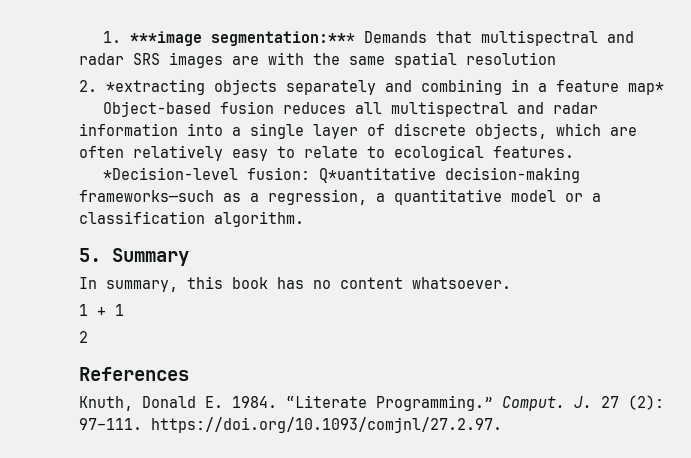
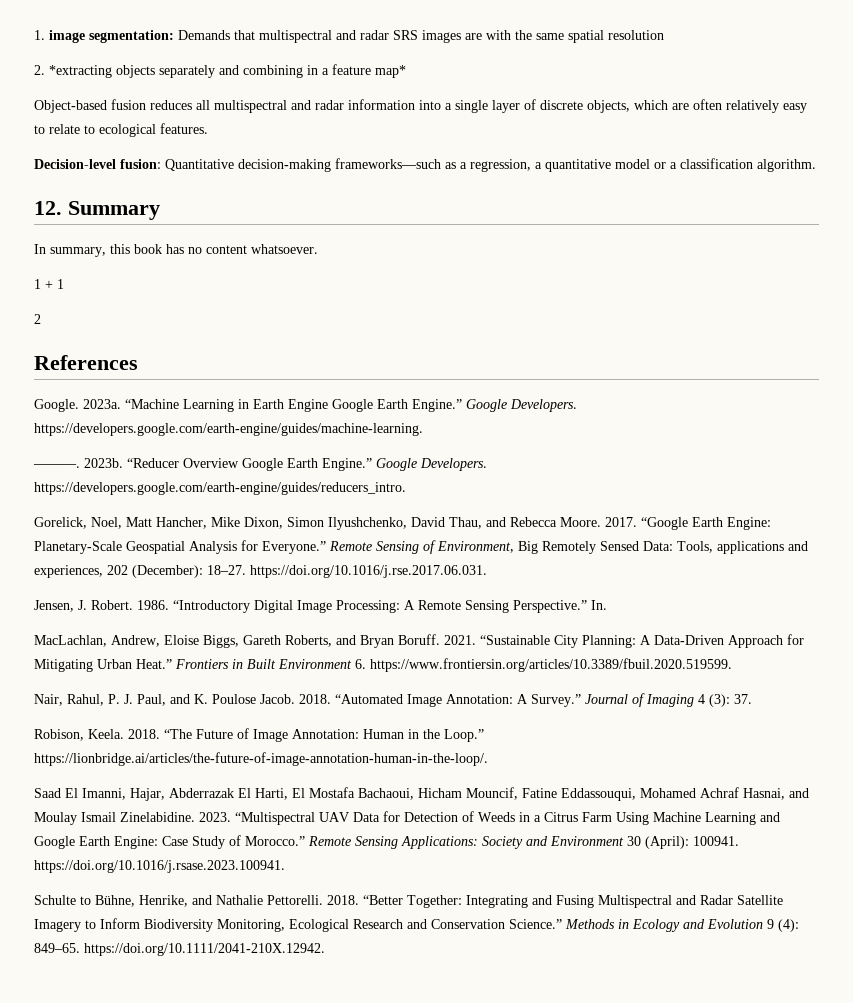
[130,31,356,46] ***image segmentation:*** -> [49,30,174,43] image segmentation:
[103,167,437,183] *Decision-level fusion: Q*uantitative -> [34,159,234,171] Decision-level fusion: Quantitative
[79,248,101,262] 5. -> [34,201,62,215] 12.
[79,395,664,411] [79,417,502,433] Knuth, Donald E. 1984. “Literate Programming.” Comput. J. 27 (2): 97–111. https://doi.org/10.1093/comjnl/27.2.97. -> [34,399,577,412] [34,423,423,436] [33,458,487,471] [34,482,406,495] [34,517,771,530] [34,540,808,554] [34,565,487,578] [34,600,607,613] [34,634,804,648] [34,658,732,672] [34,693,752,707] [34,728,484,742] [34,752,488,766] [34,787,809,801] [34,811,780,825] [34,835,739,849] [34,860,285,873] [34,895,783,908] [34,918,799,932] [34,943,325,956] Google. 2023a. “Machine Learning in Earth Engine Google Earth Engine.” Google Developers. https://developers.google.com/earth-engine/guides/machine-learning. // ———. 2023b. “Reducer Overview Google Earth Engine.” Google Developers. https://developers.google.com/earth-engine/guides/reducers_intro. // Gorelick, Noel, Matt Hancher, Mike Dixon, Simon Ilyushchenko, David Thau, and Rebecca Moore. 2017. “Google Earth Engine: Planetary-Scale Geospatial Analysis for Everyone.” Remote Sensing of Environment, Big Remotely Sensed Data: Tools, applications and experiences, 202 (December): 18–27. https://doi.org/10.1016/j.rse.2017.06.031. // Jensen, J. Robert. 1986. “Introductory Digital Image Processing: A Remote Sensing Perspective.” In. // MacLachlan, Andrew, Eloise Biggs, Gareth Roberts, and Bryan Boruff. 2021. “Sustainable City Planning: A Data-Driven Approach for Mitigating Urban Heat.” Frontiers in Built Environment 6. https://www.frontiersin.org/articles/10.3389/fbuil.2020.519599. // Nair, Rahul, P. J. Paul, and K. Poulose Jacob. 2018. “Automated Image Annotation: A Survey.” Journal of Imaging 4 (3): 37. // Robison, Keela. 2018. “The Future of Image Annotation: Human in the Loop.” https://lionbridge.ai/articles/the-future-of-image-annotation-human-in-the-loop/. // Saad El Imanni, Hajar, Abderrazak El Harti, El Mostafa Bachaoui, Hicham Mouncif, Fatine Eddassouqui, Mohamed Achraf Hasnai, and Moulay Ismail Zinelabidine. 2023. “Multispectral UAV Data for Detection of Weeds in a Citrus Farm Using Machine Learning and Google Earth Engine: Case Study of Morocco.” Remote Sensing Applications: Society and Environment 30 (April): 100941. https://doi.org/10.1016/j.rsase.2023.100941. // Schulte to Bühne, Henrike, and Nathalie Pettorelli. 2018. “Better Together: Integrating and Fusing Multispectral and Radar Satellite Imagery to Inform Biodiversity Monitoring, Ecological Research and Conservation Science.” Methods in Ecology and Evolution 9 (4): 849–65. https://doi.org/10.1111/2041-210X.12942.

